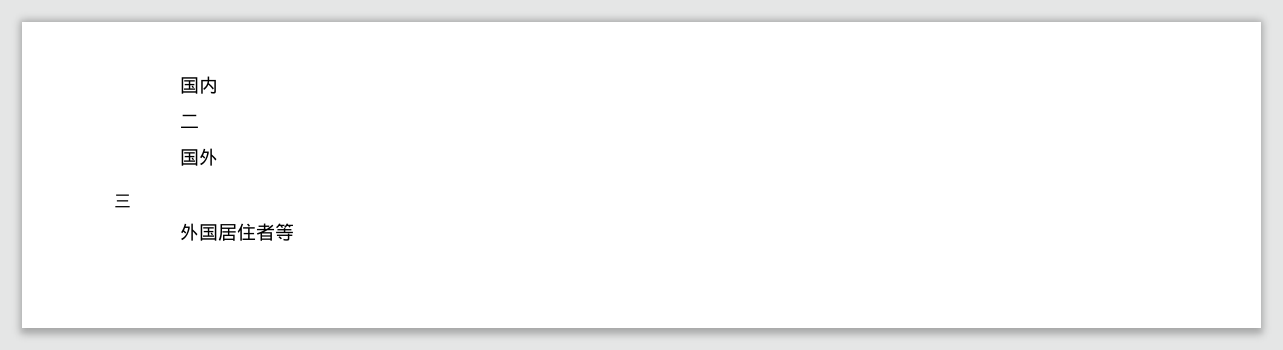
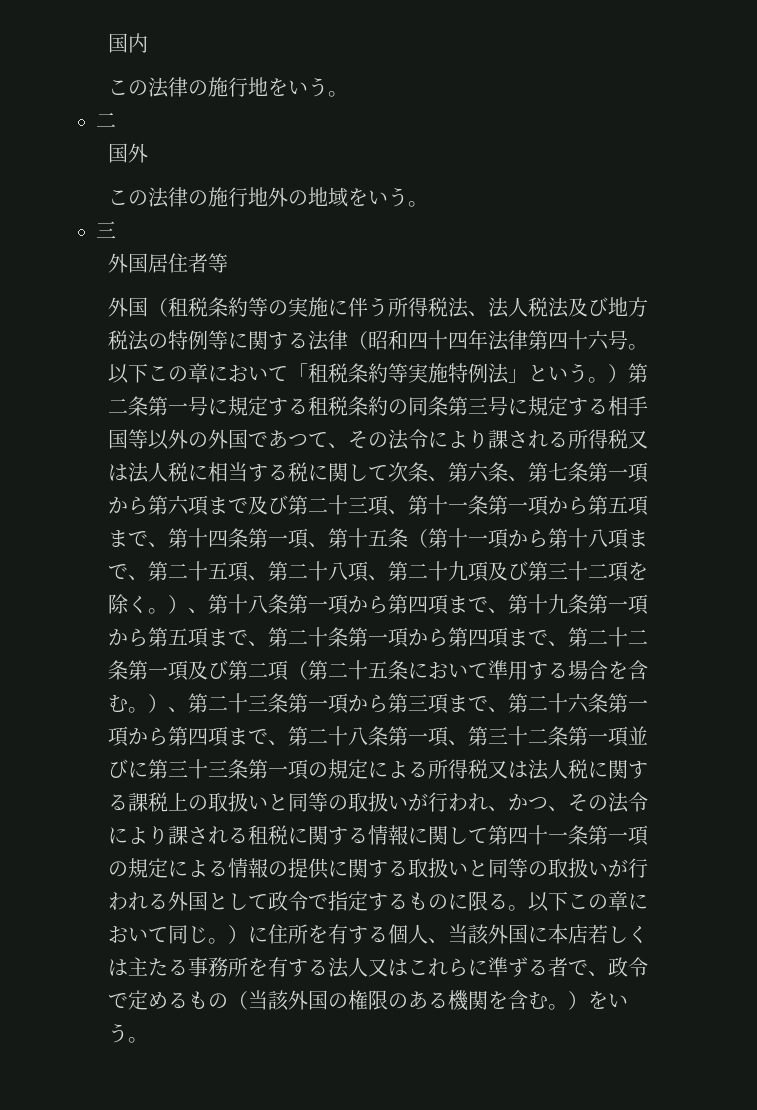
[180,114,200,128] [180,148,219,166] [114,194,131,208] [180,223,295,241] 二 // 国外 // 三 // 外国居住者等 -> [108,77,349,98] [95,112,116,128] [108,143,149,163] [108,187,429,208] [95,221,116,238] [108,253,229,273] [108,297,649,318] [108,330,649,351] [108,363,649,384] [108,396,649,416] [108,429,649,450] [108,462,649,483] [108,495,649,516] [108,528,649,549] [108,561,649,582] [108,594,649,615] [108,627,649,648] [108,660,649,681] [108,693,649,714] [108,726,649,747] [108,759,649,780] [108,792,649,813] [108,825,649,846] [108,858,649,879] [108,891,649,912] [108,924,649,945] [108,957,649,978] [108,990,629,1011] [108,1023,149,1043] この法律の施行地をいう。 // 二 // 国外 // この法律の施行地外の地域をいう。 // 三 // 外国居住者等 // 外国（租税条約等の実施に伴う所得税法、法人税法及び地方税法の特例等に関する法律（昭和四十四年法律第四十六号。以下この章において「租税条約等実施特例法」という。）第二条第一号に規定する租税条約の同条第三号に規定する相手国等以外の外国であつて、その法令により課される所得税又は法人税に相当する税に関して次条、第六条、第七条第一項から第六項まで及び第二十三項、第十一条第一項から第五項まで、第十四条第一項、第十五条（第十一項から第十八項まで、第二十五項、第二十八項、第二十九項及び第三十二項を除く。）、第十八条第一項から第四項まで、第十九条第一項から第五項まで、第二十条第一項から第四項まで、第二十二条第一項及び第二項（第二十五条において準用する場合を含む。）、第二十三条第一項から第三項まで、第二十六条第一項から第四項まで、第二十八条第一項、第三十二条第一項並びに第三十三条第一項の規定による所得税又は法人税に関する課税上の取扱いと同等の取扱いが行われ、かつ、その法令により課される租税に関する情報に関して第四十一条第一項の規定による情報の提供に関する取扱いと同等の取扱いが行われる外国として政令で指定するものに限る。以下この章において同じ。）に住所を有する個人、当該外国に本店若しくは主たる事務所を有する法人又はこれらに準ずる者で、政令で定めるもの（当該外国の権限のある機関を含む。）をいう。

